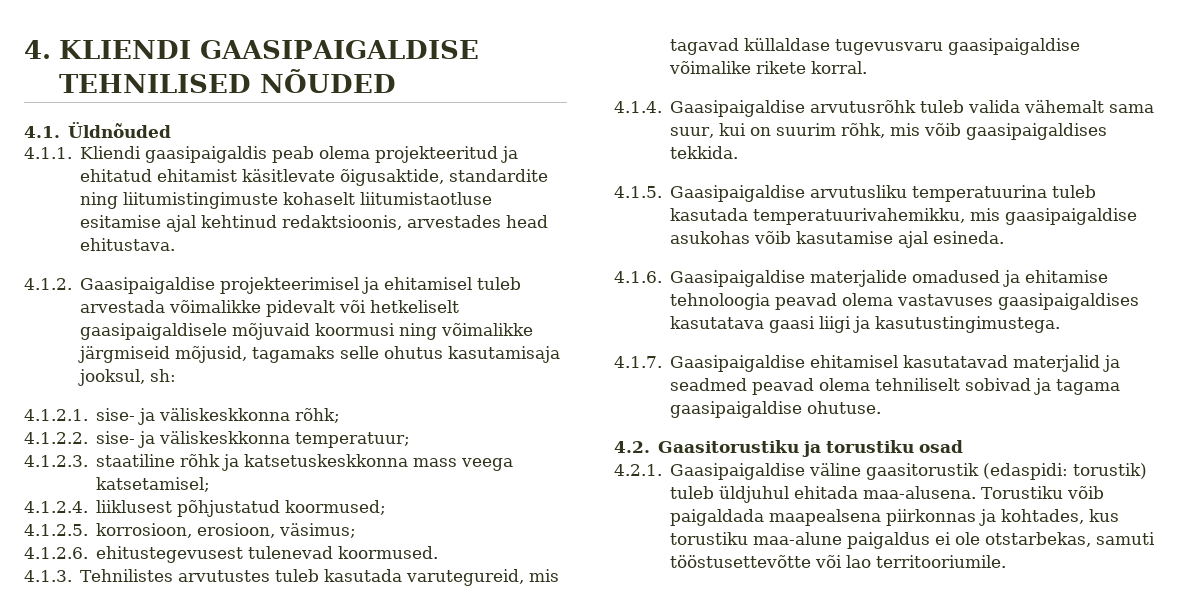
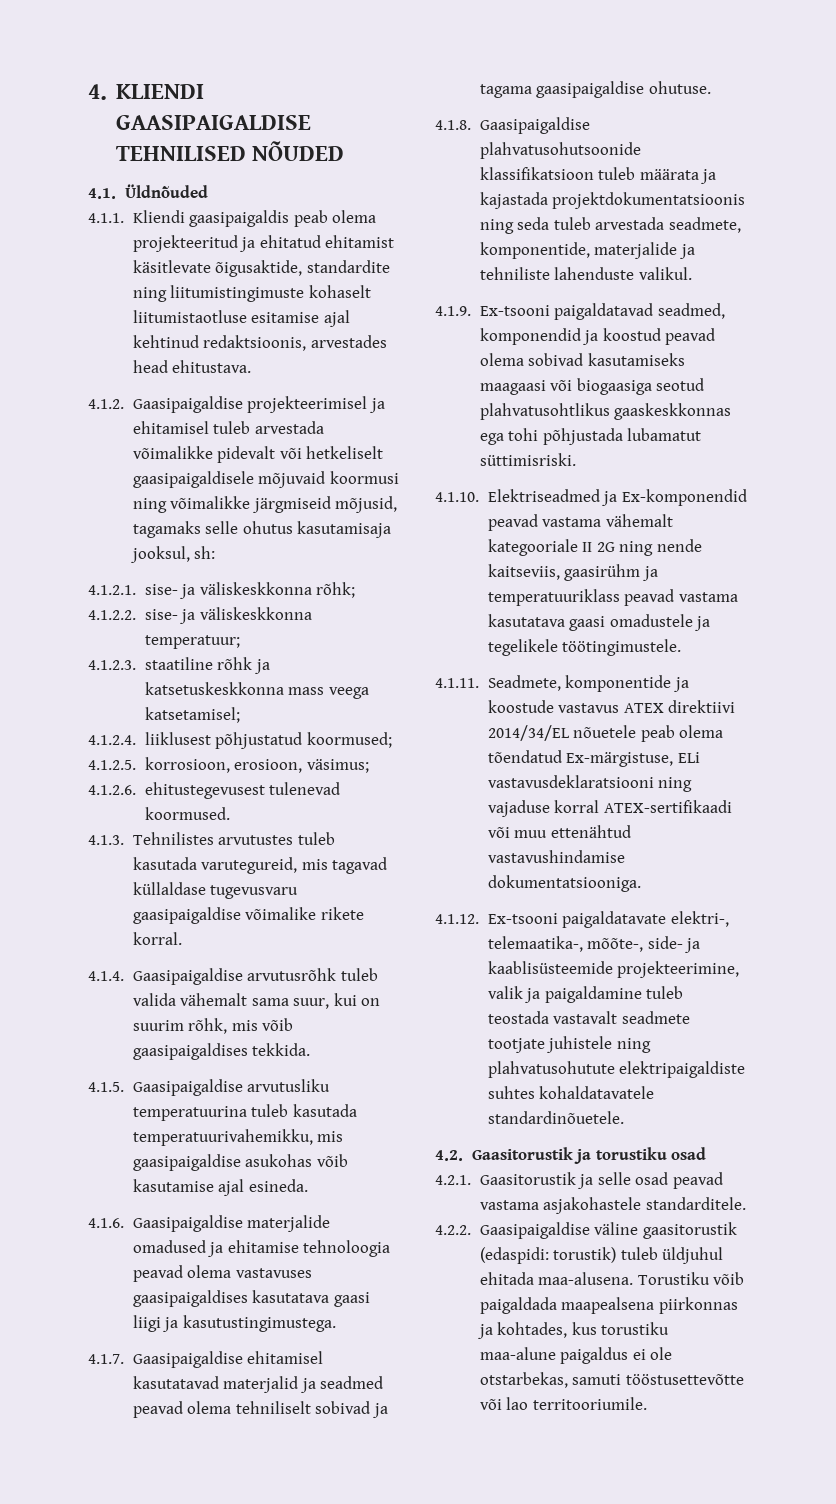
[614,440,964,457] [614,464,662,476] 4.2. Gaasitorustiku ja torustiku osad // 4.2.1. -> [435,117,590,134] [479,142,641,159] [479,167,717,184] [479,192,746,209] [479,217,741,234] [479,242,695,259] [479,267,692,280] [435,303,725,320] [479,328,716,345] [479,353,685,366] [479,378,705,395] [479,403,732,420] [479,428,702,445] [479,453,576,466] [435,489,747,506] [487,514,673,531] [487,539,702,556] [487,564,658,581] [487,589,738,606] [487,614,711,631] [487,639,682,656] [435,675,689,692] [487,700,736,713] [487,725,724,742] [487,750,700,767] [487,775,693,792] [487,800,732,817] [487,825,631,838] [487,850,625,863] [487,875,641,892] [435,911,729,928] [487,936,701,953] [487,961,740,978] [487,986,684,1003] [487,1011,690,1024] [487,1036,651,1053] [487,1061,746,1078] [487,1086,655,1099] [487,1111,624,1124] [435,1147,707,1164] [435,1172,723,1189] [479,1197,746,1214] [435,1225,471,1235] 4.1.8. Gaasipaigaldise plahvatusohutsoonide klassifikatsioon tuleb määrata ja kajastada projektdokumentatsioonis ning seda tuleb arvestada seadmete, komponentide, materjalide ja tehniliste lahenduste valikul. // 4.1.9. Ex-tsooni paigaldatavad seadmed, komponendid ja koostud peavad olema sobivad kasutamiseks maagaasi või biogaasiga seotud plahvatusohtlikus gaaskeskkonnas ega tohi põhjustada lubamatut süttimisriski. // 4.1.10. Elektriseadmed ja Ex-komponendid peavad vastama vähemalt kategooriale II 2G ning nende kaitseviis, gaasirühm ja temperatuuriklass peavad vastama kasutatava gaasi omadustele ja tegelikele töötingimustele. // 4.1.11. Seadmete, komponentide ja koostude vastavus ATEX direktiivi 2014/34/EL nõuetele peab olema tõendatud Ex-märgistuse, ELi vastavusdeklaratsiooni ning vajaduse korral ATEX-sertifikaadi või muu ettenähtud vastavushindamise dokumentatsiooniga. // 4.1.12. Ex-tsooni paigaldatavate elektri-, telemaatika-, mõõte-, side- ja kaablisüsteemide projekteerimine, valik ja paigaldamine tuleb teostada vastavalt seadmete tootjate juhistele ning plahvatusohutute elektripaigaldiste suhtes kohaldatavatele standardinõuetele. // 4.2. Gaasitorustik ja torustiku osad // 4.2.1. Gaasitorustik ja selle osad peavad vastama asjakohastele standarditele. // 4.2.2.

